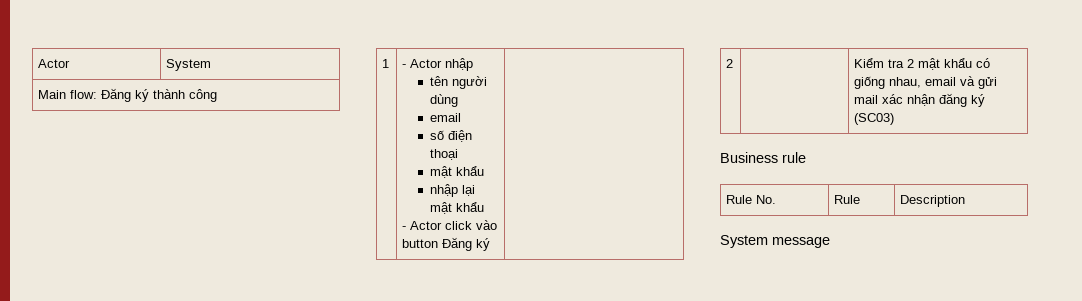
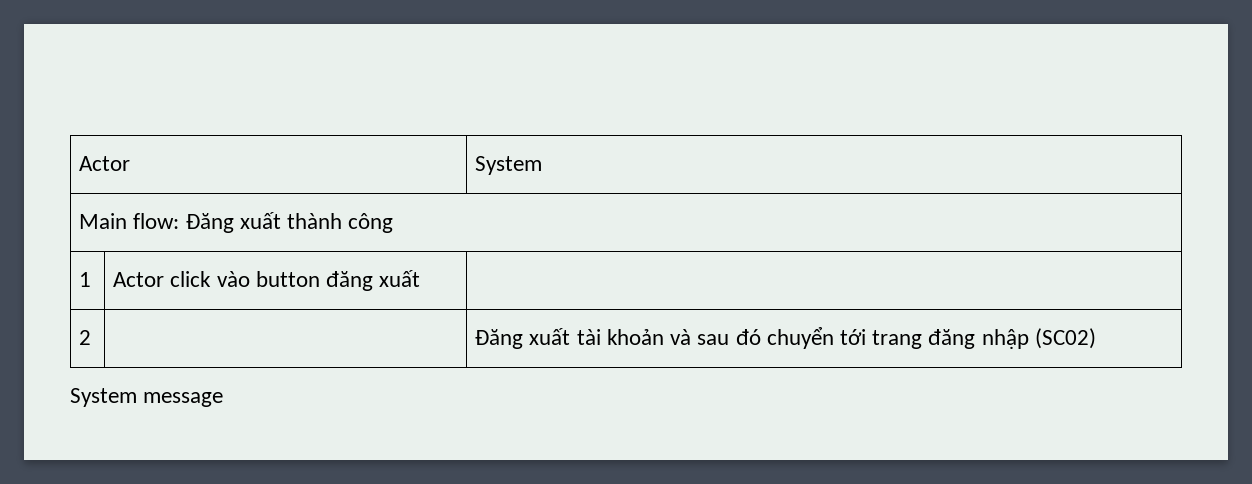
[135,89,150,102] ký -> [239,212,281,229] xuất
[402,58,474,71] [430,76,488,89] [430,94,459,107] [430,113,462,122] [430,130,473,142] [430,149,459,160] [430,166,485,178] [430,184,476,197] [430,202,485,214] [402,226,407,230] - Actor nhập // tên người dùng // email // số điện thoại // mật khẩu // nhập lại mật khẩu // - -> (92, 279) none
[442,237,491,251] Đăng ký -> [326,270,421,291] đăng xuất
[854,58,991,70] [854,76,998,89] [854,93,986,107] [854,113,895,125] [720,152,806,163] [726,195,777,204] [834,195,861,204] [900,195,966,207] Kiểm tra 2 mật khẩu có giống nhau, email và gửi mail xác nhận đăng ký (SC03) // Business rule // Rule No. | Rule | Description -> [475,327,1096,349] Đăng xuất tài khoản và sau đó chuyển tới trang đăng nhập (SC02)

